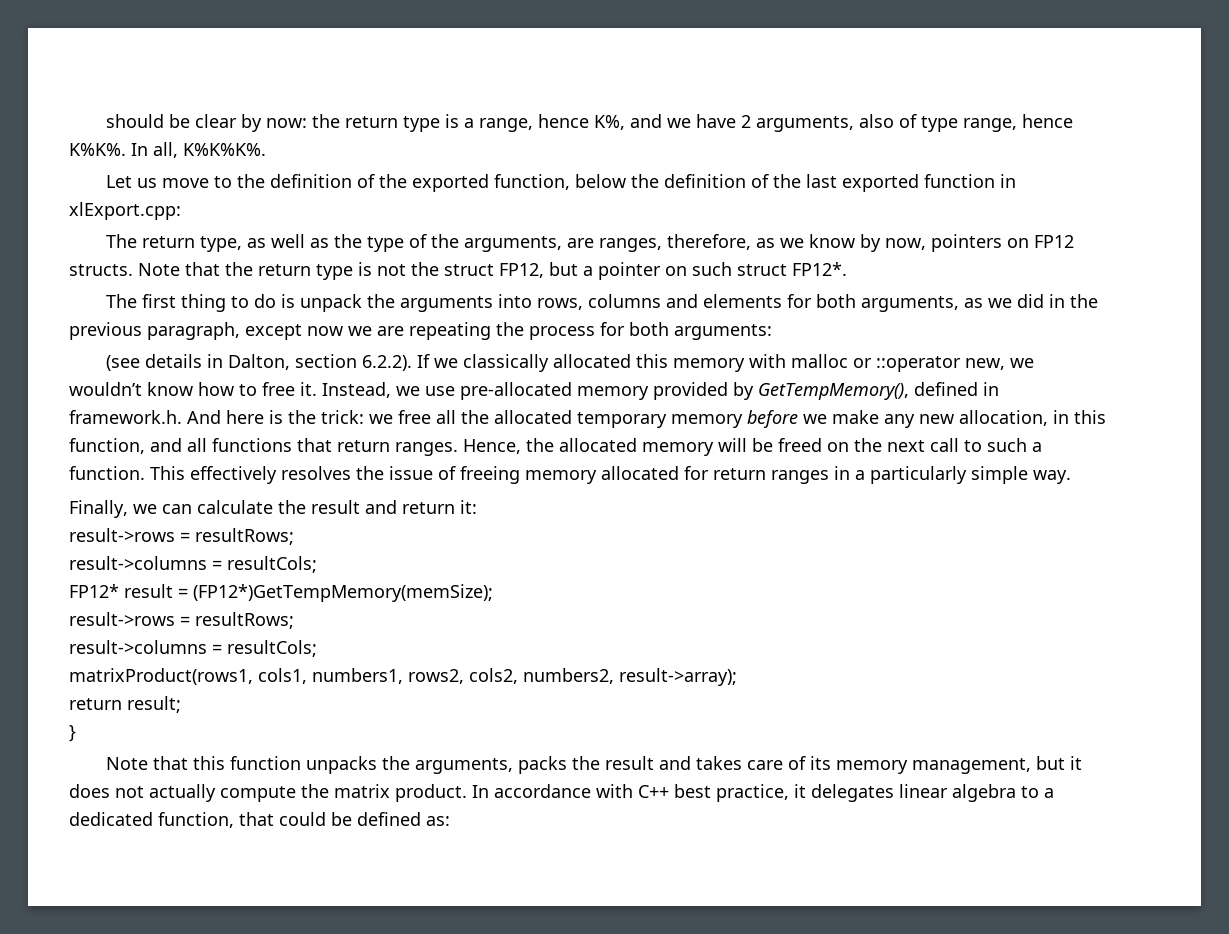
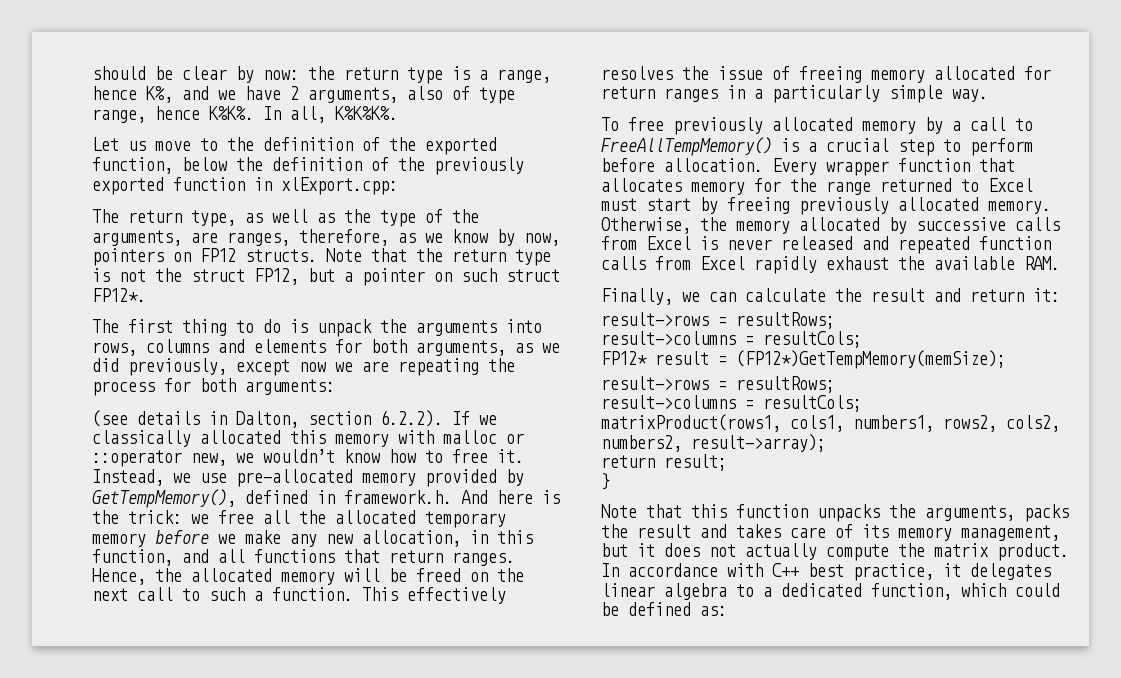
[806,174,838,188] last -> [434,157,524,175] previously
[1049,294,1099,308] [69,322,240,340] in the previous paragraph, -> [128,358,227,376] previously,
(1071, 477) none -> [601,117,1033,135] [601,137,1033,156] [601,158,1015,176] [601,178,1033,195] [601,197,1051,215] [601,217,1060,234] [601,236,1051,254] [601,256,1060,274] // To free previously allocated memory by a call to FreeAllTempMemory() is a crucial step to perform before allocation. Every wrapper function that allocates memory for the range returned to Excel must start by freeing previously allocated memory. Otherwise, the memory allocated by successive calls from Excel is never released and repeated function calls from Excel rapidly exhaust the available RAM.
[239,812,274,826] that -> [961,583,1006,597] which

